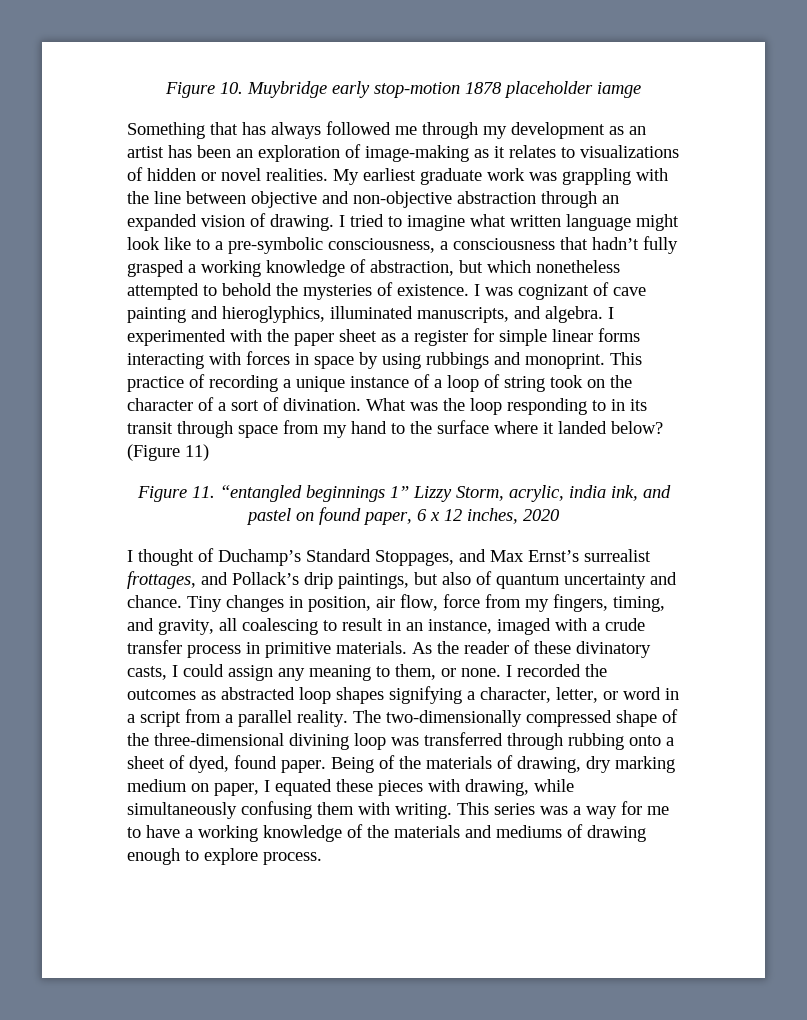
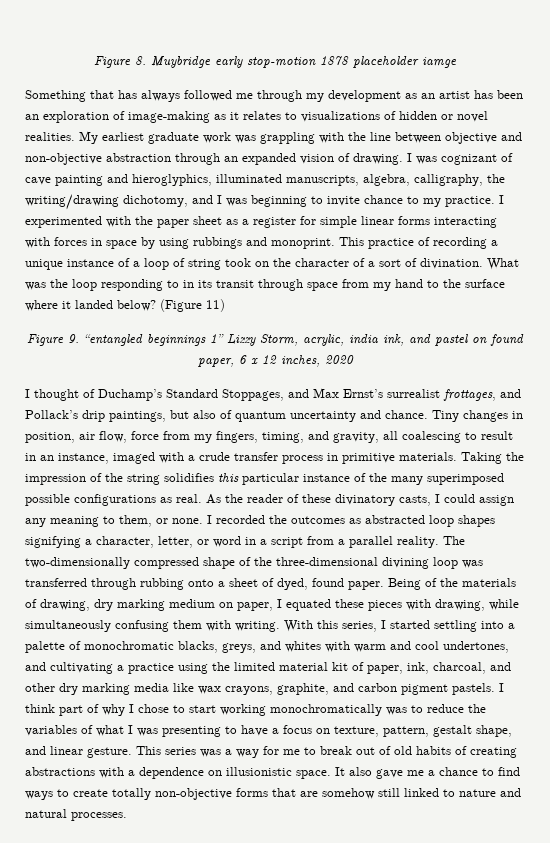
[165,82,243,98] Figure 10. -> [94,56,146,68] Figure 8.
[350,214,679,231] [127,236,678,254] [127,259,620,277] [127,282,480,300] tried to imagine what written language might look like to a pre-symbolic consciousness, a consciousness that hadn’t fully grasped a working knowledge of abstraction, but which nonetheless attempted to behold the mysteries of existence. I -> (412, 157) none
[514,306,603,323] and algebra. -> [363,174,505,186] [25,194,495,210] algebra, calligraphy, the writing/drawing dichotomy, and I was beginning to invite chance to my practice.
[191,486,215,498] 11. -> [68,334,79,343] 9.
(407, 647) none -> [461,452,524,464] [25,473,504,485] [25,494,202,506] Taking the impression of the string solidifies this particular instance of the many superimposed possible configurations as real.
(452, 811) none -> [284,620,515,632] [25,641,509,653] [25,662,511,674] [25,683,504,695] [25,704,486,716] [25,725,512,737] [25,746,132,758] With this series, I started settling into a palette of monochromatic blacks, greys, and whites with warm and cool undertones, and cultivating a practice using the limited material kit of paper, ink, charcoal, and other dry marking media like wax crayons, graphite, and carbon pigment pastels. I think part of why I chose to start working monochromatically was to reduce the variables of what I was presenting to have a focus on texture, pattern, gestalt shape, and linear gesture.
[146,824,646,842] [127,848,322,865] have a working knowledge of the materials and mediums of drawing enough to explore process. -> [320,746,517,758] [25,767,520,779] [25,788,521,800] [25,809,127,821] break out of old habits of creating abstractions with a dependence on illusionistic space. It also gave me a chance to find ways to create totally non-objective forms that are somehow still linked to nature and natural processes.

